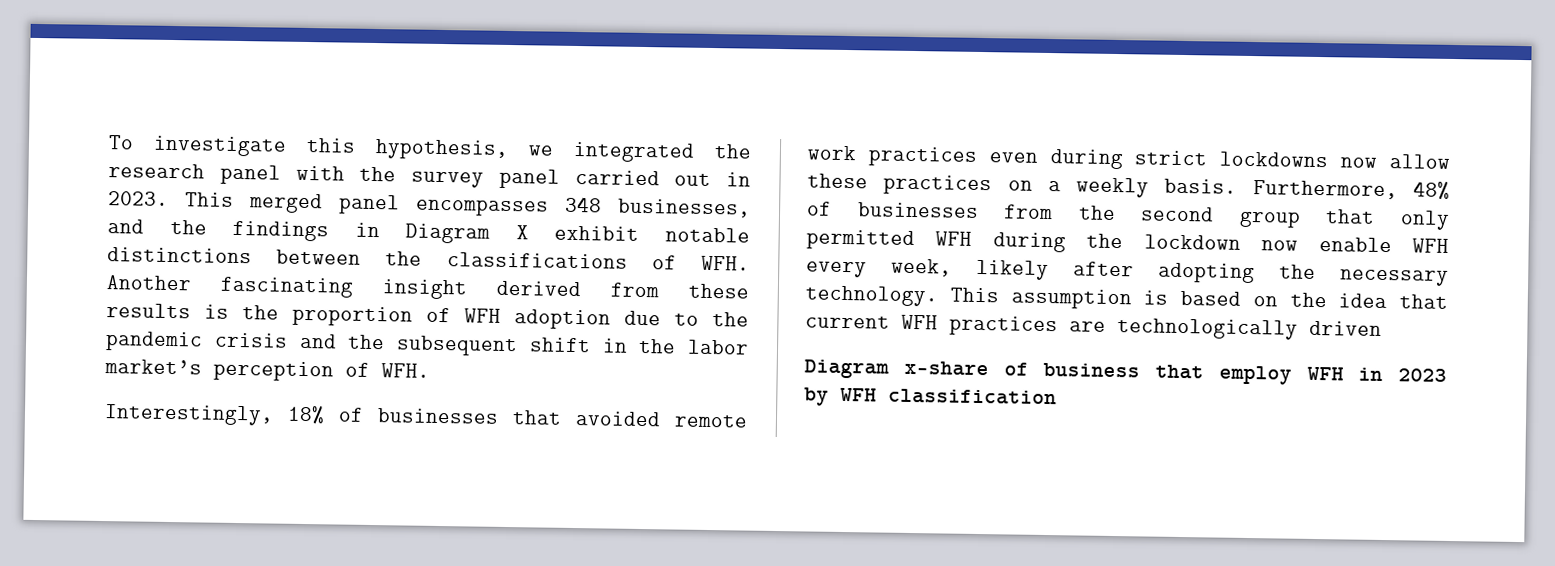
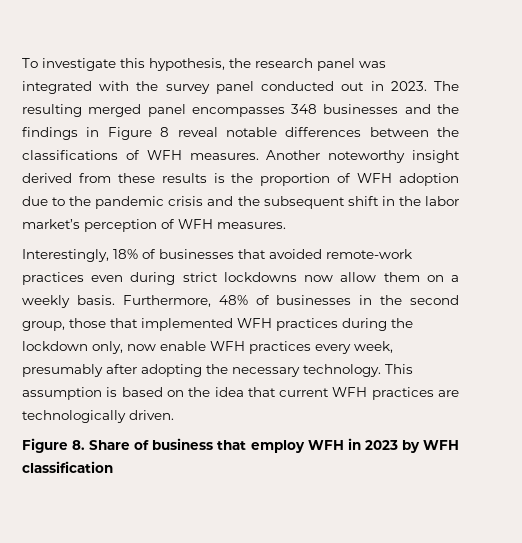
[528,141,695,163] we integrated -> (225, 64) none
(281, 174) none -> [359,61,386,68] [22,81,92,94] was integrated
[574,169,660,186] carried -> [261,81,335,91] conducted
[185,192,234,207] This -> [434,81,460,91] [22,104,82,117] The resulting
[617,198,751,218] businesses, -> [323,104,399,114] businesses
[405,223,750,244] [107,247,750,272] [106,275,354,298] Diagram X exhibit notable distinctions between the classifications of WFH. Another fascinating -> [107,127,459,140] [22,150,406,163] Figure 8 reveal notable differences between the classifications of WFH measures. Another noteworthy
[381,363,430,379] WFH. -> [178,219,286,229] WFH measures.
[674,414,748,428] [807,145,857,161] remote work -> [326,249,412,259] remote-work
[807,173,993,196] these practices -> [383,272,420,282] them
[1003,204,1054,220] from -> [359,295,373,305] in
[1238,209,1450,230] [806,229,973,251] group that only permitted WFH -> [22,318,338,331] group, those that implemented WFH practices
(1241, 242) none -> [92,341,123,354] only,
(1449, 246) none -> [249,341,311,354] practices
[976,259,1049,281] likely -> [22,364,103,377] presumably
[1309,320,1382,336] [804,359,989,379] driven // Diagram x-share -> [129,410,174,420] [22,438,131,453] driven. // Figure 8. Share

